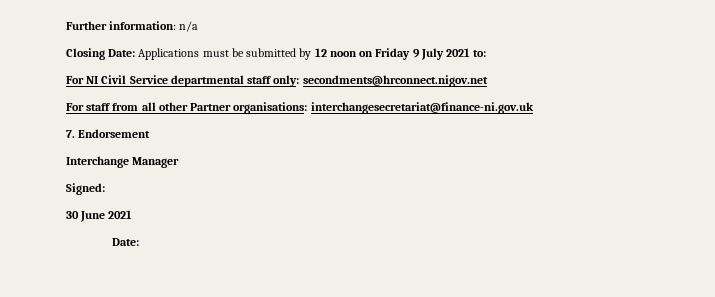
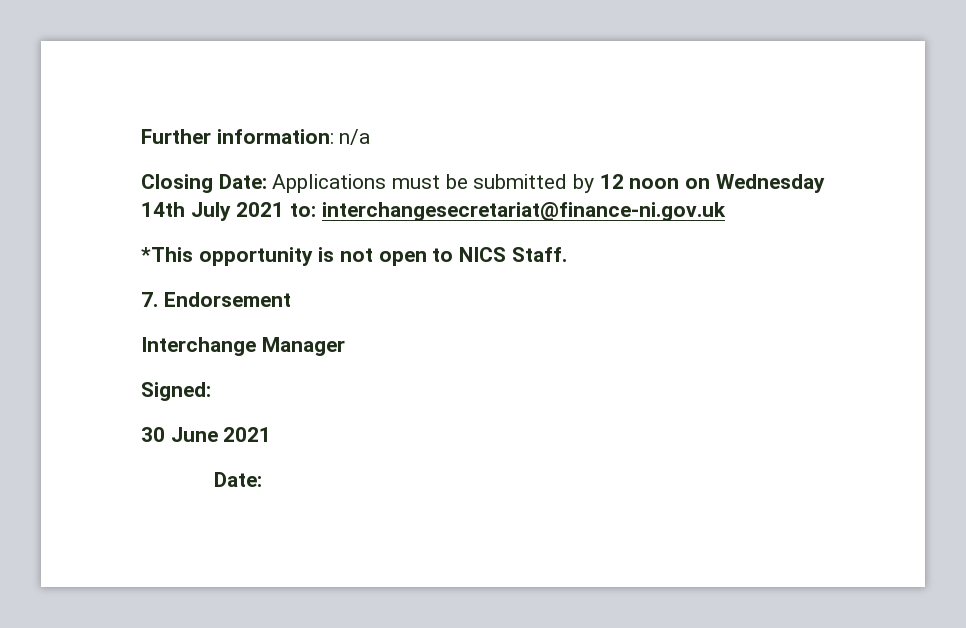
[375,48,420,60] Friday 9 -> [715,174,825,193] [141,202,185,217] Wednesday 14th
[66,75,488,87] [66,102,534,114] // For NI Civil Service departmental staff only: secondments@hrconnect.nigov.net // For staff from all other Partner organisations: interchangesecretariat@finance-ni.gov.uk -> [321,202,726,221] [141,247,567,266] interchangesecretariat@finance-ni.gov.uk // *This opportunity is not open to NICS Staff.

